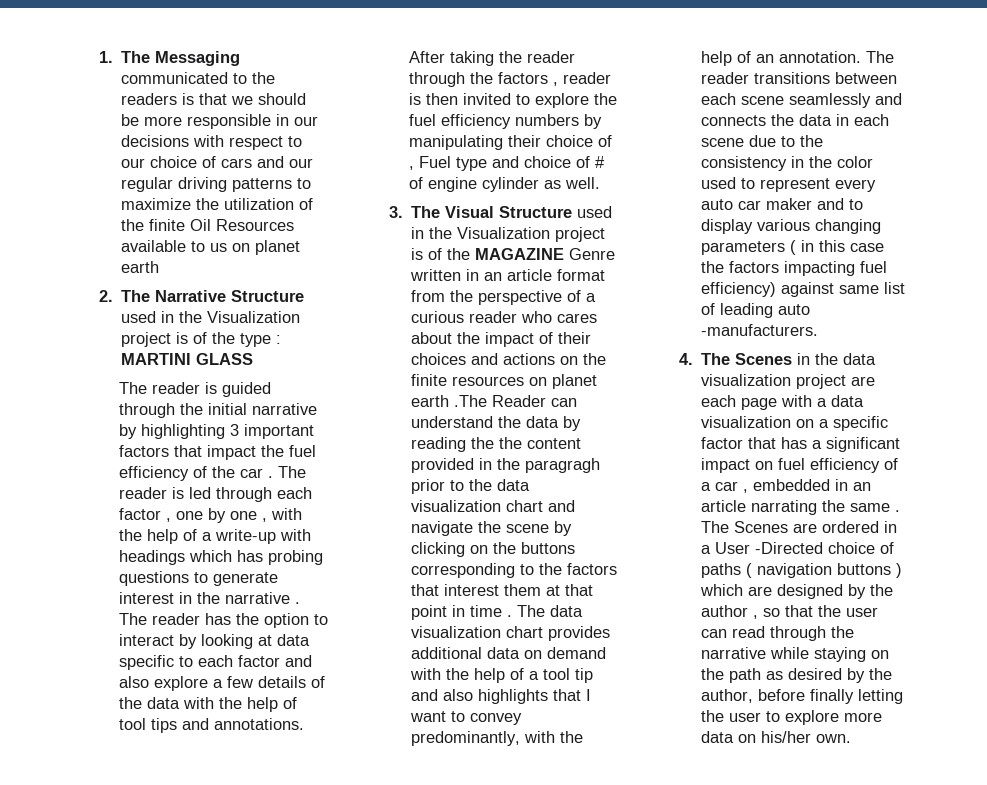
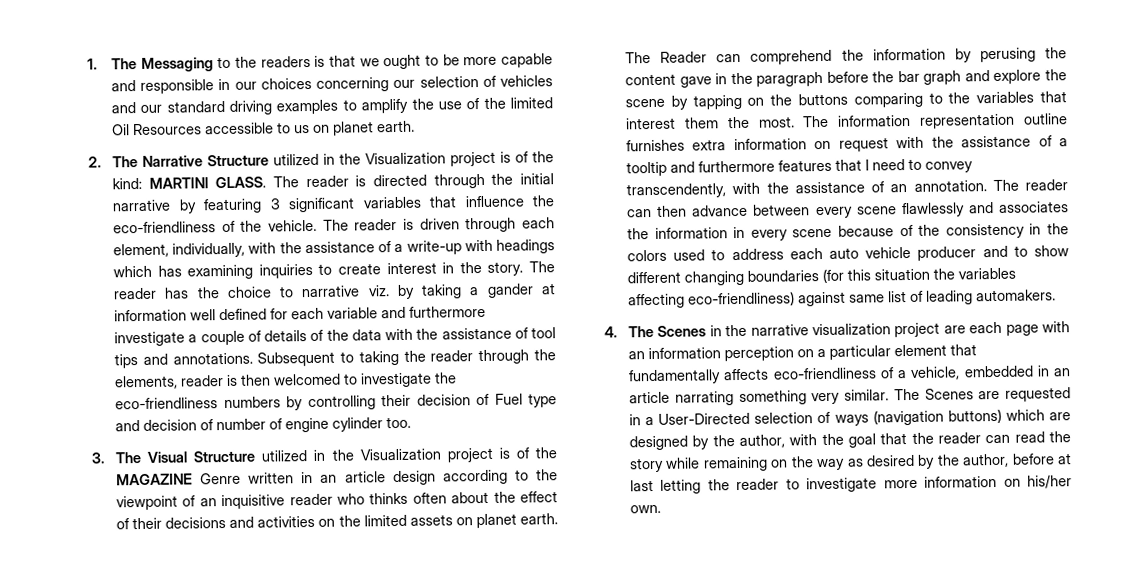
[121,72,229,84] communicated -> (214, 64) none
[258,93,307,105] [121,114,319,129] [121,135,303,150] [121,156,314,168] [121,177,312,192] [121,198,314,210] [121,219,186,231] should be more responsible in our decisions with respect to our choice of cars and our regular driving patterns to maximize the utilization of the finite -> [383,53,553,70] [111,75,553,94] [111,97,554,115] ought to be more capable and responsible in our choices concerning our selection of vehicles and our standard driving examples to amplify the use of the limited
[121,240,187,252] available -> [205,122,275,135] accessible
[121,261,160,273] earth -> [377,120,416,133] earth.
[121,311,301,323] [121,332,282,347] [121,353,254,365] [118,382,271,397] used in the Visualization project is of the type : MARTINI GLASS // The reader is guided -> [273,151,555,167] [112,174,428,190] utilized in the Visualization project is of the kind: MARTINI GLASS. The reader is directed
[140,424,314,439] [118,445,316,460] [118,466,306,481] [118,487,211,499] highlighting 3 important factors that impact the fuel efficiency of the car . The reader is led -> [203,195,555,214] [113,218,460,234] featuring 3 significant variables that influence the eco-friendliness of the vehicle. The reader is driven
[118,508,302,523] [118,529,178,544] factor , one by one , with the help -> [113,241,375,258] element, individually, with the assistance
[267,550,323,565] [118,571,278,586] probing questions to generate -> [187,263,382,280] examining inquiries to create
[224,592,300,604] narrative . -> [487,261,524,276] story.
[263,613,328,628] [118,634,310,649] [118,655,312,670] [118,676,253,691] option to interact by looking at data specific to each factor and also explore a few -> [226,283,556,299] [114,305,487,322] [114,330,262,347] choice to narrative viz. by taking a gander at information well defined for each variable and furthermore investigate a couple of
[246,697,278,712] help -> [441,327,512,340] assistance
[408,51,445,63] After -> [257,351,355,367] Subsequent to
[497,72,558,86] factors , -> [114,375,179,390] elements,
[462,93,617,108] [408,114,602,129] [408,135,612,150] [408,156,605,171] invited to explore the fuel efficiency numbers by manipulating their choice of , Fuel type and choice of # -> [273,372,458,388] [115,393,557,411] [115,418,267,432] welcomed to investigate the eco-friendliness numbers by controlling their decision of Fuel type and decision of number
[543,177,600,189] as well. -> [386,416,412,429] too.
[577,206,613,218] used -> [261,450,308,462] utilized
[557,269,606,281] [411,290,597,305] [411,311,598,323] format from the perspective of a curious reader who cares -> [392,469,559,486] [116,492,447,511] design according to the viewpoint of an inquisitive reader who thinks often
[485,332,535,347] impact -> [520,491,558,503] effect
[411,353,607,365] [411,374,598,389] [411,395,578,407] [411,416,582,431] [411,437,495,452] choices and actions on the finite resources on planet earth .The Reader can understand the data by reading the -> [165,513,558,529] [625,47,1036,65] decisions and activities on the limited assets on planet earth. The Reader can comprehend the information by perusing
[411,458,601,473] [411,479,531,494] [411,500,576,512] [411,521,474,536] provided in the paragragh prior to the data visualization chart and navigate -> [679,69,1042,88] gave in the paragraph before the bar graph and explore
[411,542,466,557] clicking -> [692,94,742,110] tapping
[411,563,618,578] corresponding to the factors -> [853,91,1035,108] comparing to the variables
[546,584,594,596] [411,605,584,620] [411,626,611,641] [411,647,607,659] [410,668,594,683] [411,689,549,704] at that point in time . The data visualization chart provides additional data on demand with the help of a tool tip and also highlights -> [727,113,1068,129] [626,135,1068,152] [626,159,833,177] the most. The information representation outline furnishes extra information on request with the assistance of a tooltip and furthermore features
[410,711,447,722] want -> [872,159,906,171] need
[411,731,584,746] [701,51,733,66] predominantly, with the help -> [626,181,865,199] transcendently, with the assistance
[754,72,898,84] [701,93,903,108] [701,114,890,126] [701,135,796,147] transitions between each scene seamlessly and connects the data in each scene due to -> [627,201,1069,219] [627,224,914,241] can then advance between every scene flawlessly and associates the information in every scene because of
[837,156,874,168] color -> [627,249,668,262] colors
[760,178,877,192] [701,198,864,210] [701,219,882,234] [701,240,885,255] [701,261,888,276] [701,282,777,297] represent every auto car maker and to display various changing parameters ( in this case the factors impacting fuel efficiency) -> [731,245,1069,261] [627,267,1017,286] [628,291,796,309] address each auto vehicle producer and to show different changing boundaries (for this situation the variables affecting eco-friendliness)
[778,304,811,315] [701,324,819,336] auto -manufacturers. -> [976,289,1057,302] automakers.
[843,353,877,365] data -> [750,324,809,336] narrative
[817,395,865,407] [701,416,889,431] [701,437,901,452] [701,458,899,473] [701,481,749,493] a data visualization on a specific factor that has a significant impact on fuel efficiency of a car , -> [628,344,978,362] [628,366,961,385] an information perception on a particular element that fundamentally affects eco-friendliness of a vehicle,
[822,500,901,512] the same . -> [738,389,890,406] something very similar.
[822,521,880,533] ordered -> [1005,387,1071,402] requested
[715,542,895,554] [701,563,903,578] User -Directed choice of paths ( navigation buttons ) -> [658,408,1002,426] User-Directed selection of ways (navigation buttons)
[701,605,781,619] author , so -> [739,433,877,448] author, with the goal
[846,607,879,617] user -> [938,432,982,444] reader
[770,626,855,641] [701,647,890,662] [701,668,762,683] through the narrative while staying on the path -> [1049,431,1071,443] [629,456,846,473] the story while remaining on the way
[810,689,904,704] [701,710,883,725] [701,731,735,743] finally letting the user to explore more data -> [1057,453,1072,465] [630,475,998,494] at last letting the reader to investigate more information

